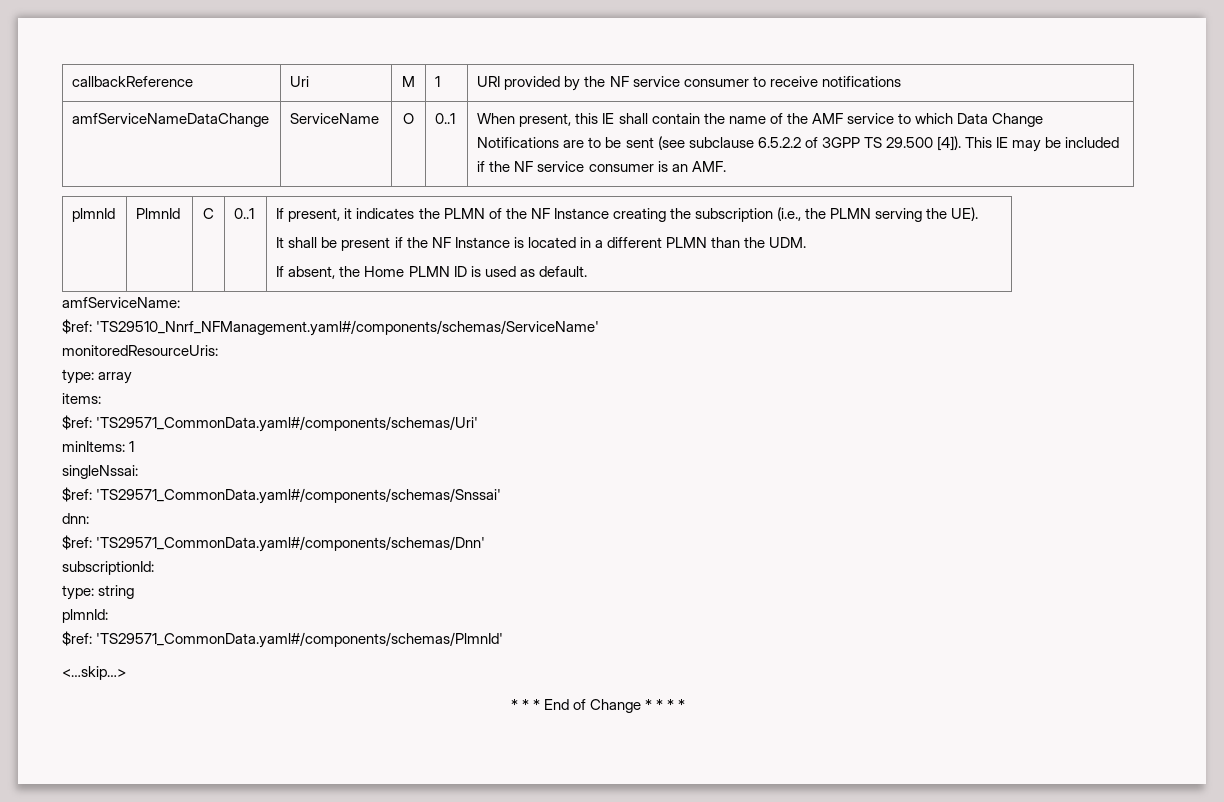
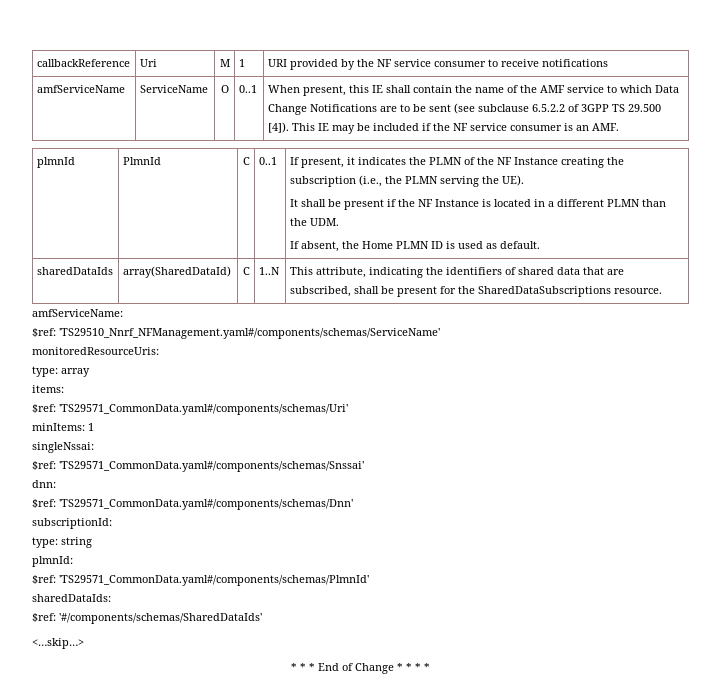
[72,113,270,127] amfServiceNameDataChange -> [36,85,125,93] amfServiceName
(587, 271) none -> [36,267,113,275] [122,266,231,278] [242,267,250,275] [258,267,280,275] [289,267,624,278] [289,286,662,297] // sharedDataIds | array(SharedDataId) | C | 1..N | This attribute, indicating the identifiers of shared data that are subscribed, shall be present for the SharedDataSubscriptions resource.
(504, 640) none -> [32,594,111,602] [32,613,262,624] // sharedDataIds: // $ref: '#/components/schemas/SharedDataIds'

